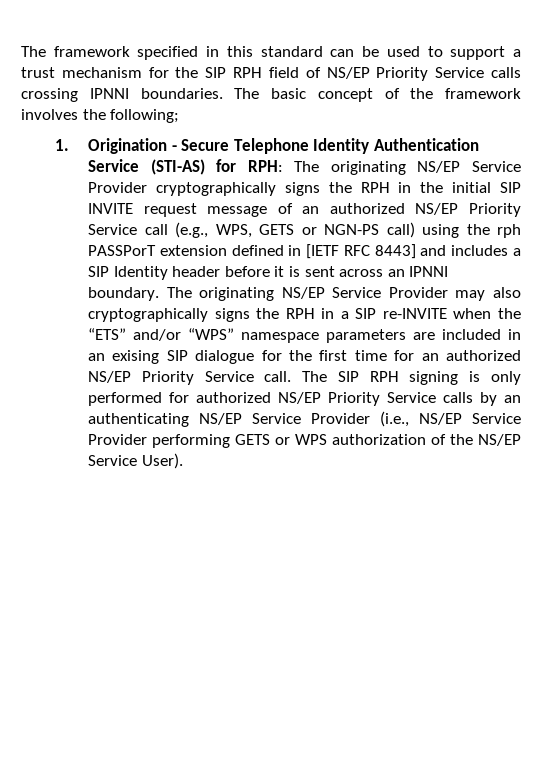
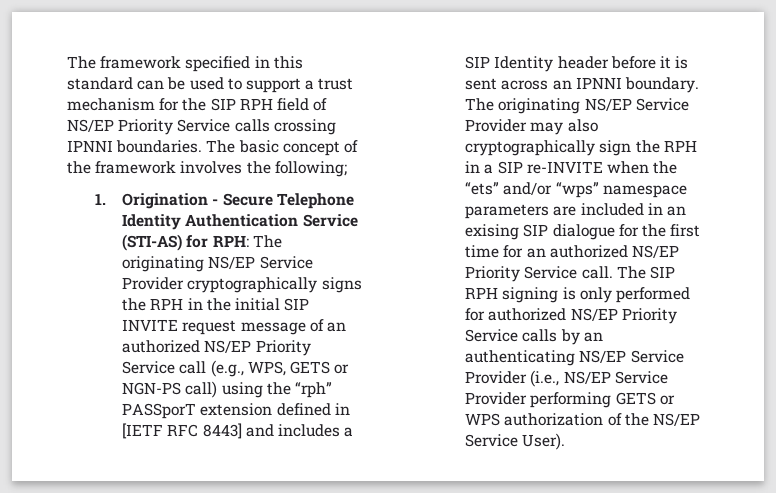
[496,224,521,238] [88,245,157,256] rph PASSPorT -> [294,382,332,398] [122,403,197,419] “rph” PASSporT
[214,308,250,322] signs -> [599,140,632,156] sign
[88,328,235,341] “ETS” and/or “WPS” -> [465,182,599,198] “ets” and/or “wps”

